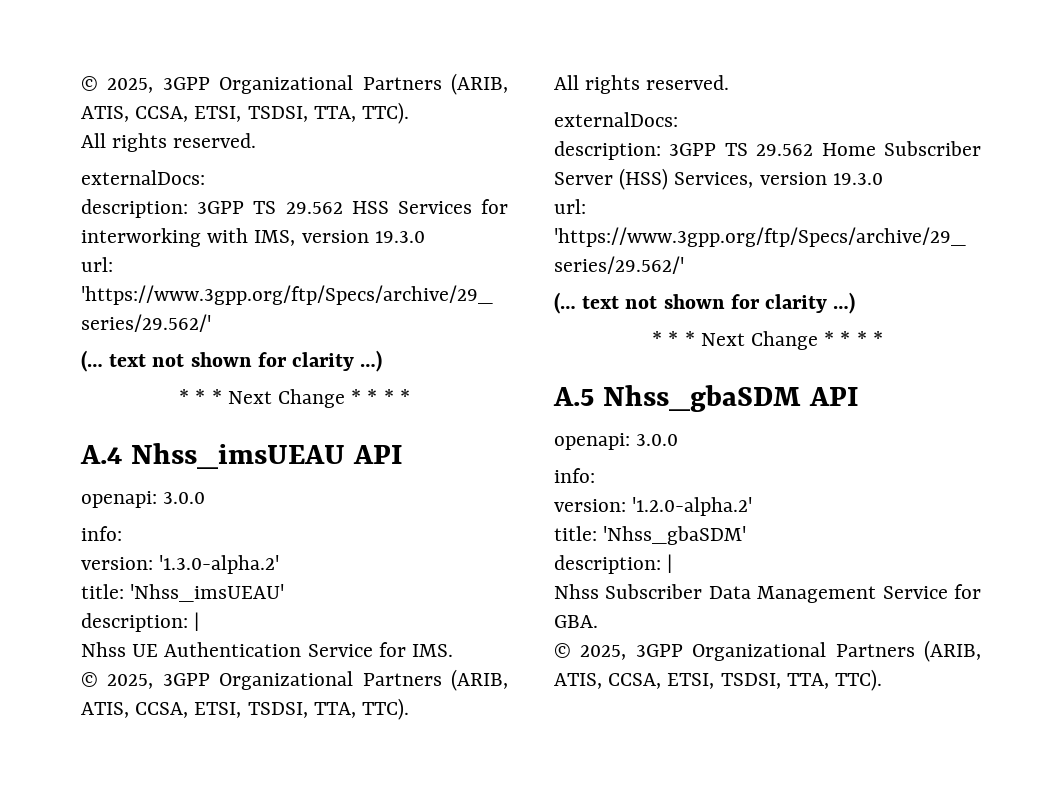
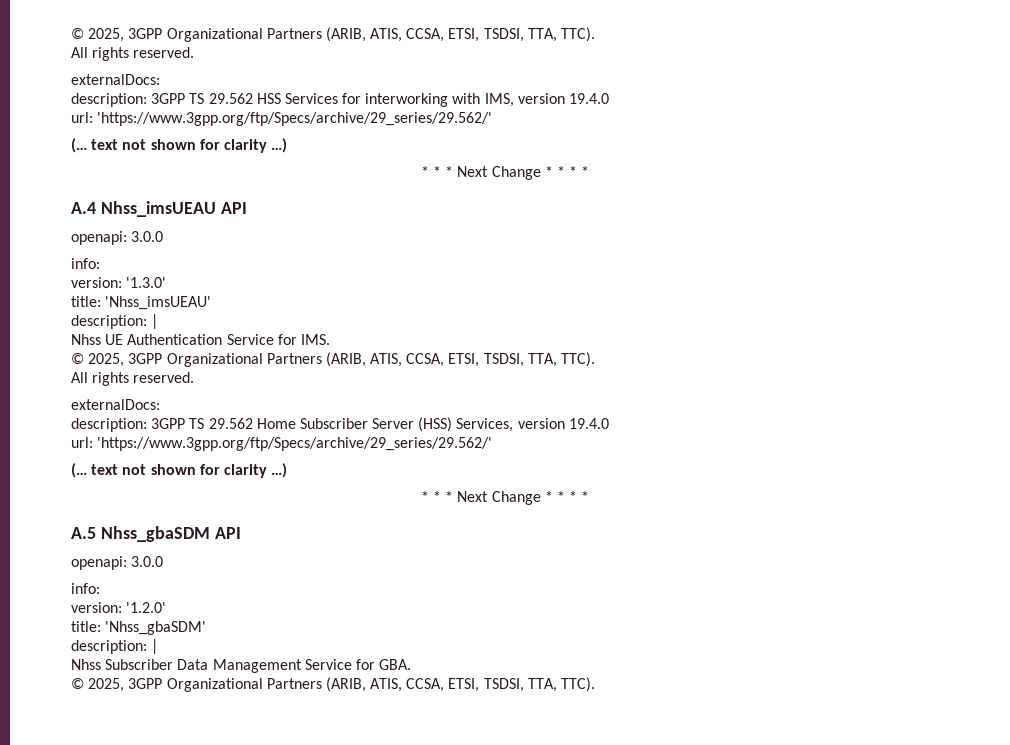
[374,231,425,243] 19.3.0 -> [569,93,610,104] 19.4.0
[159,555,280,574] '1.3.0-alpha.2' -> [126,277,167,288] '1.3.0'
[832,173,883,185] 19.3.0 -> [568,418,609,429] 19.4.0
[632,497,753,516] '1.2.0-alpha.2' -> [126,602,167,613] '1.2.0'

